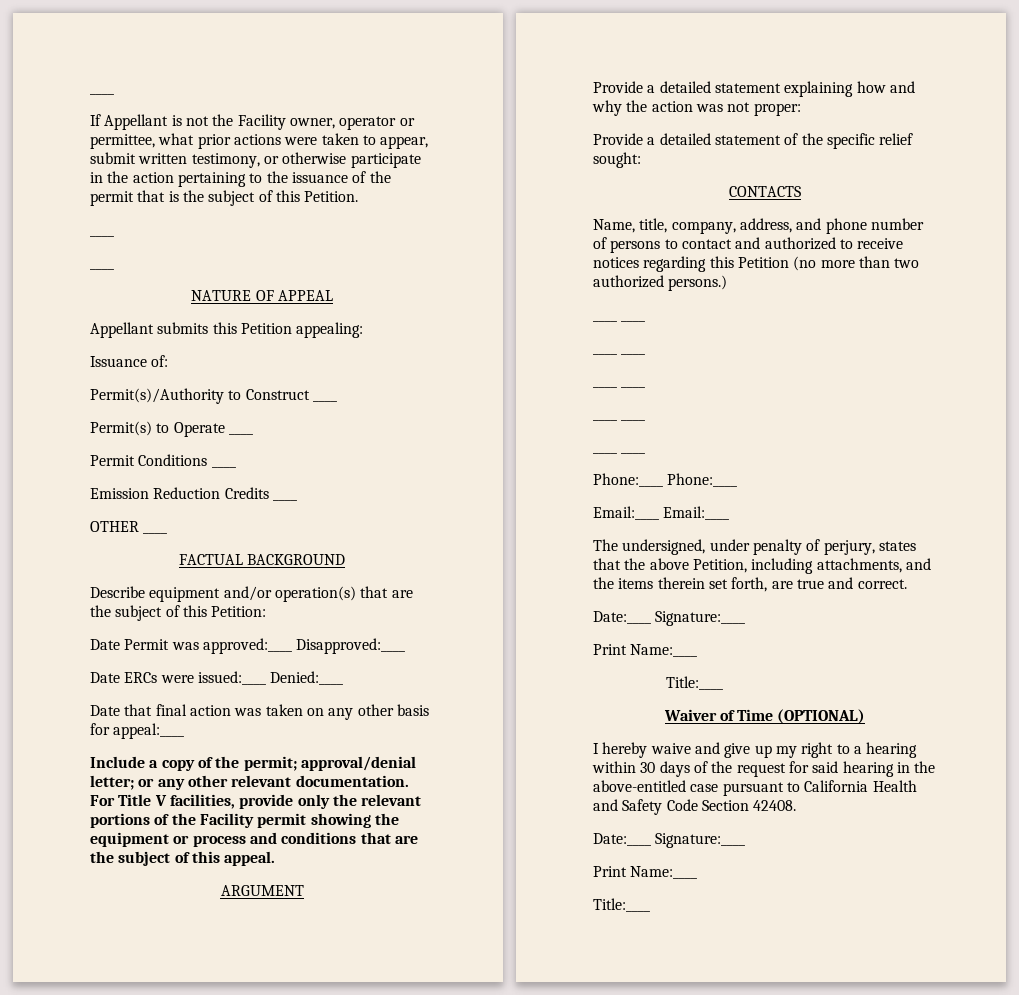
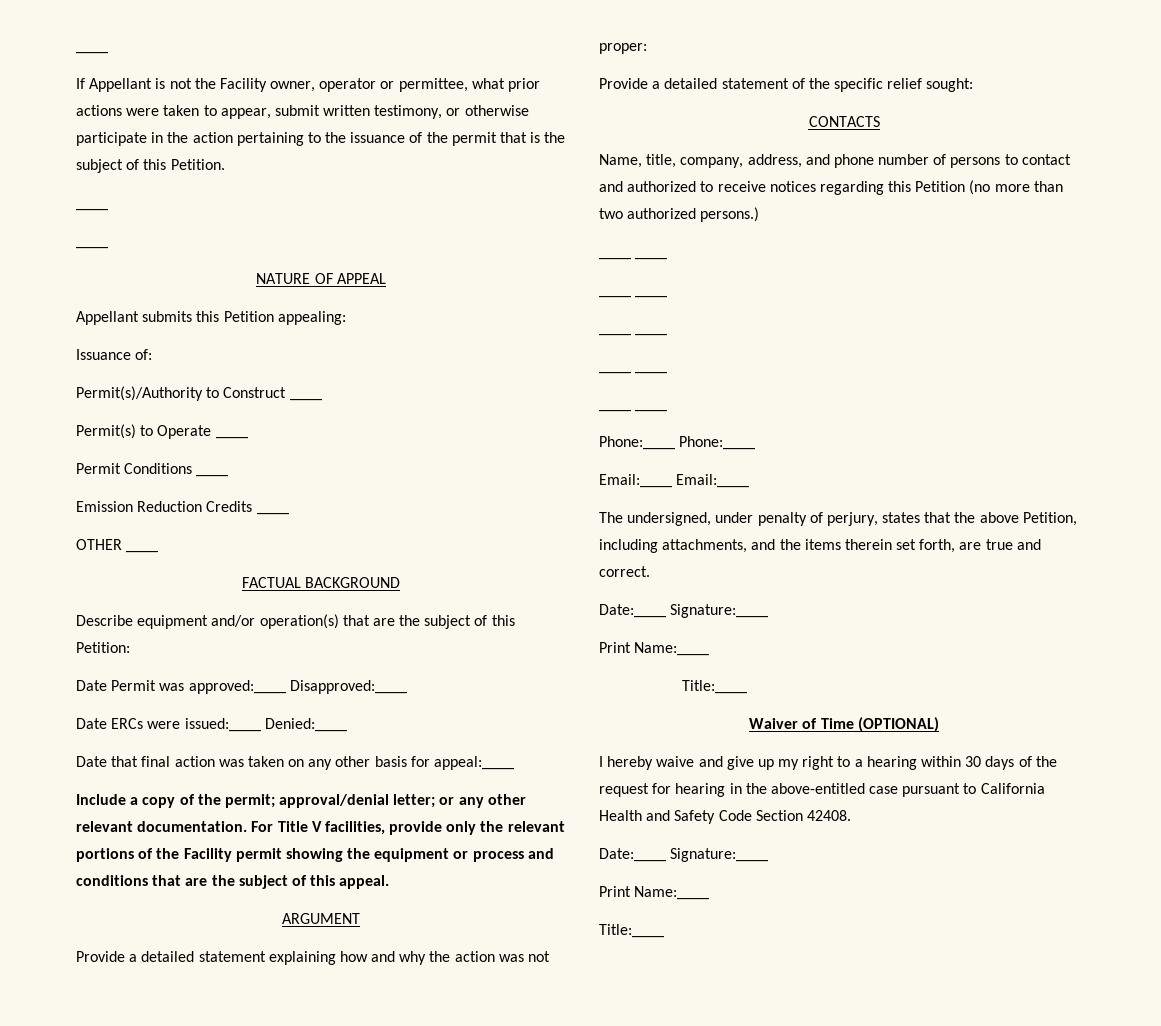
[812,761,839,773] said -> (672, 788) none

